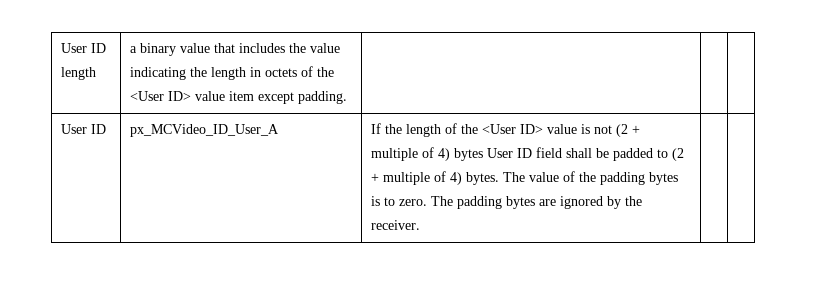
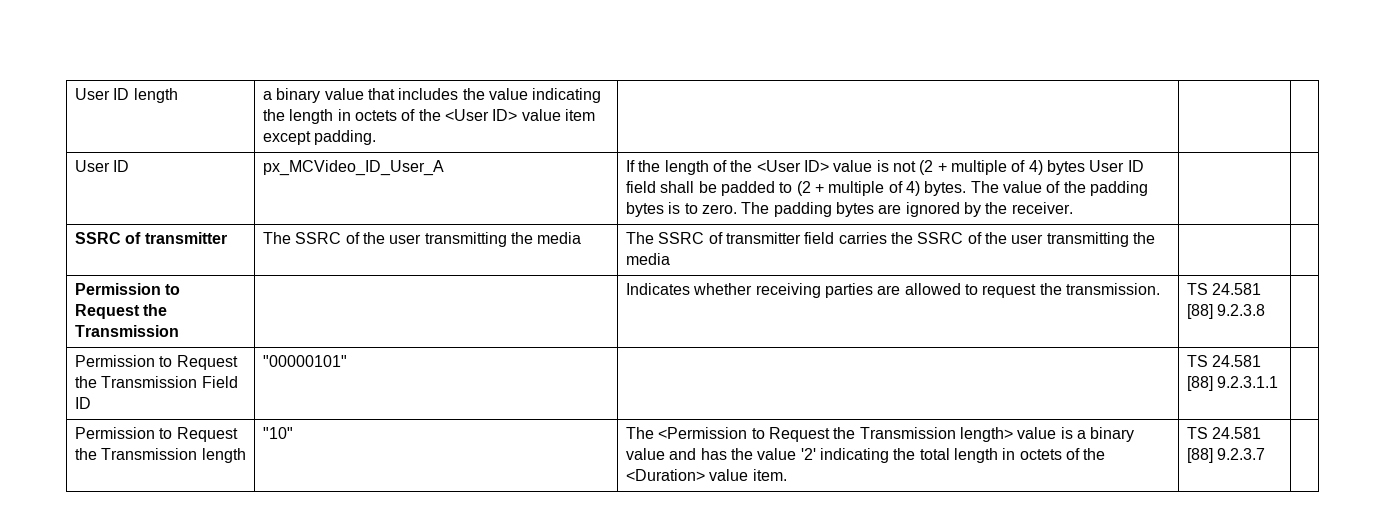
(421, 225) none -> [75,232,227,244] [263,232,582,247] [626,232,1156,247] [626,253,671,265] [75,283,181,295] [75,304,168,319] [75,325,180,337] [626,283,1161,298] [1187,283,1262,295] [1187,304,1266,319] [75,355,238,370] [75,376,238,388] [75,397,92,409] [263,355,348,367] [1187,355,1262,367] [1187,376,1279,391] [75,427,238,442] [75,448,246,463] [263,427,294,439] [626,427,1135,442] [626,448,1106,463] [626,469,787,481] [1187,427,1262,439] [1187,448,1266,463] // SSRC of transmitter | The SSRC of the user transmitting the media | The SSRC of transmitter field carries the SSRC of the user transmitting the media | | // Permission to Request the Transmission | | Indicates whether receiving parties are allowed to request the transmission. | TS 24.581 [88] 9.2.3.8 | // Permission to Request the Transmission Field ID | "00000101" | | TS 24.581 [88] 9.2.3.1.1 | // Permission to Request the Transmission length | "10" | The <Permission to Request the Transmission length> value is a binary value and has the value '2' indicating the total length in octets of the <Duration> value item. | TS 24.581 [88] 9.2.3.7 |

